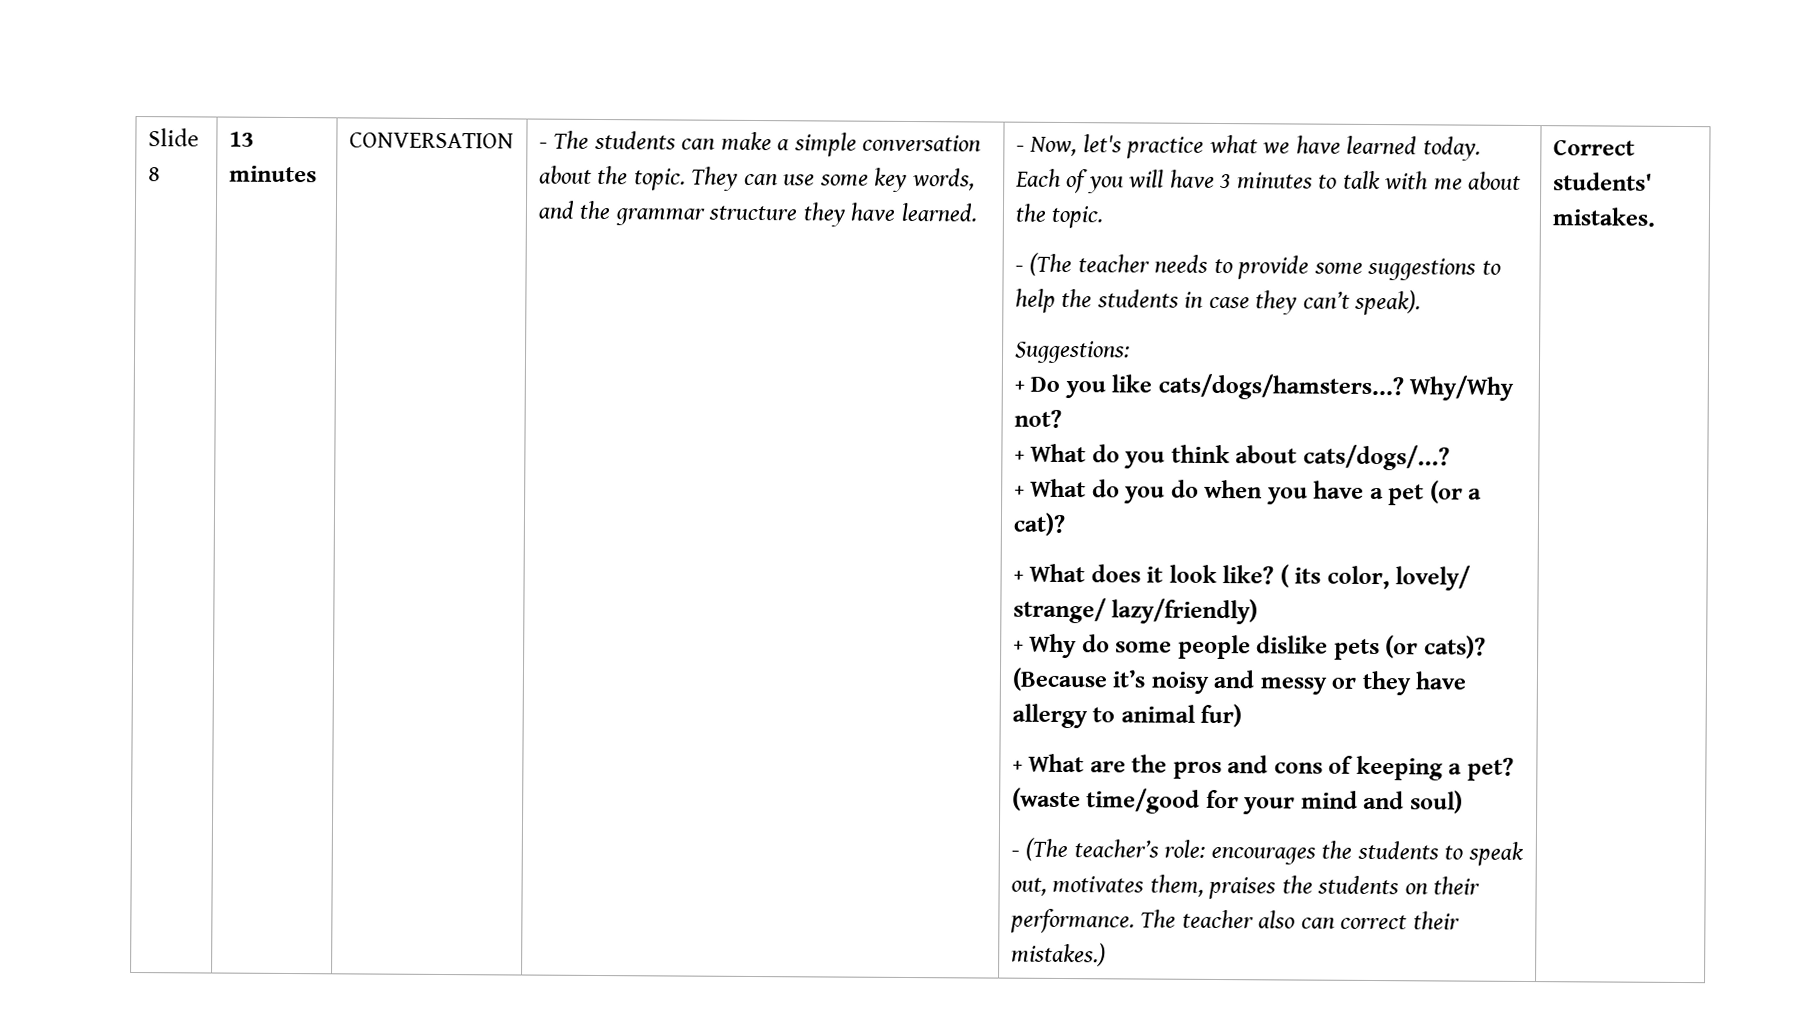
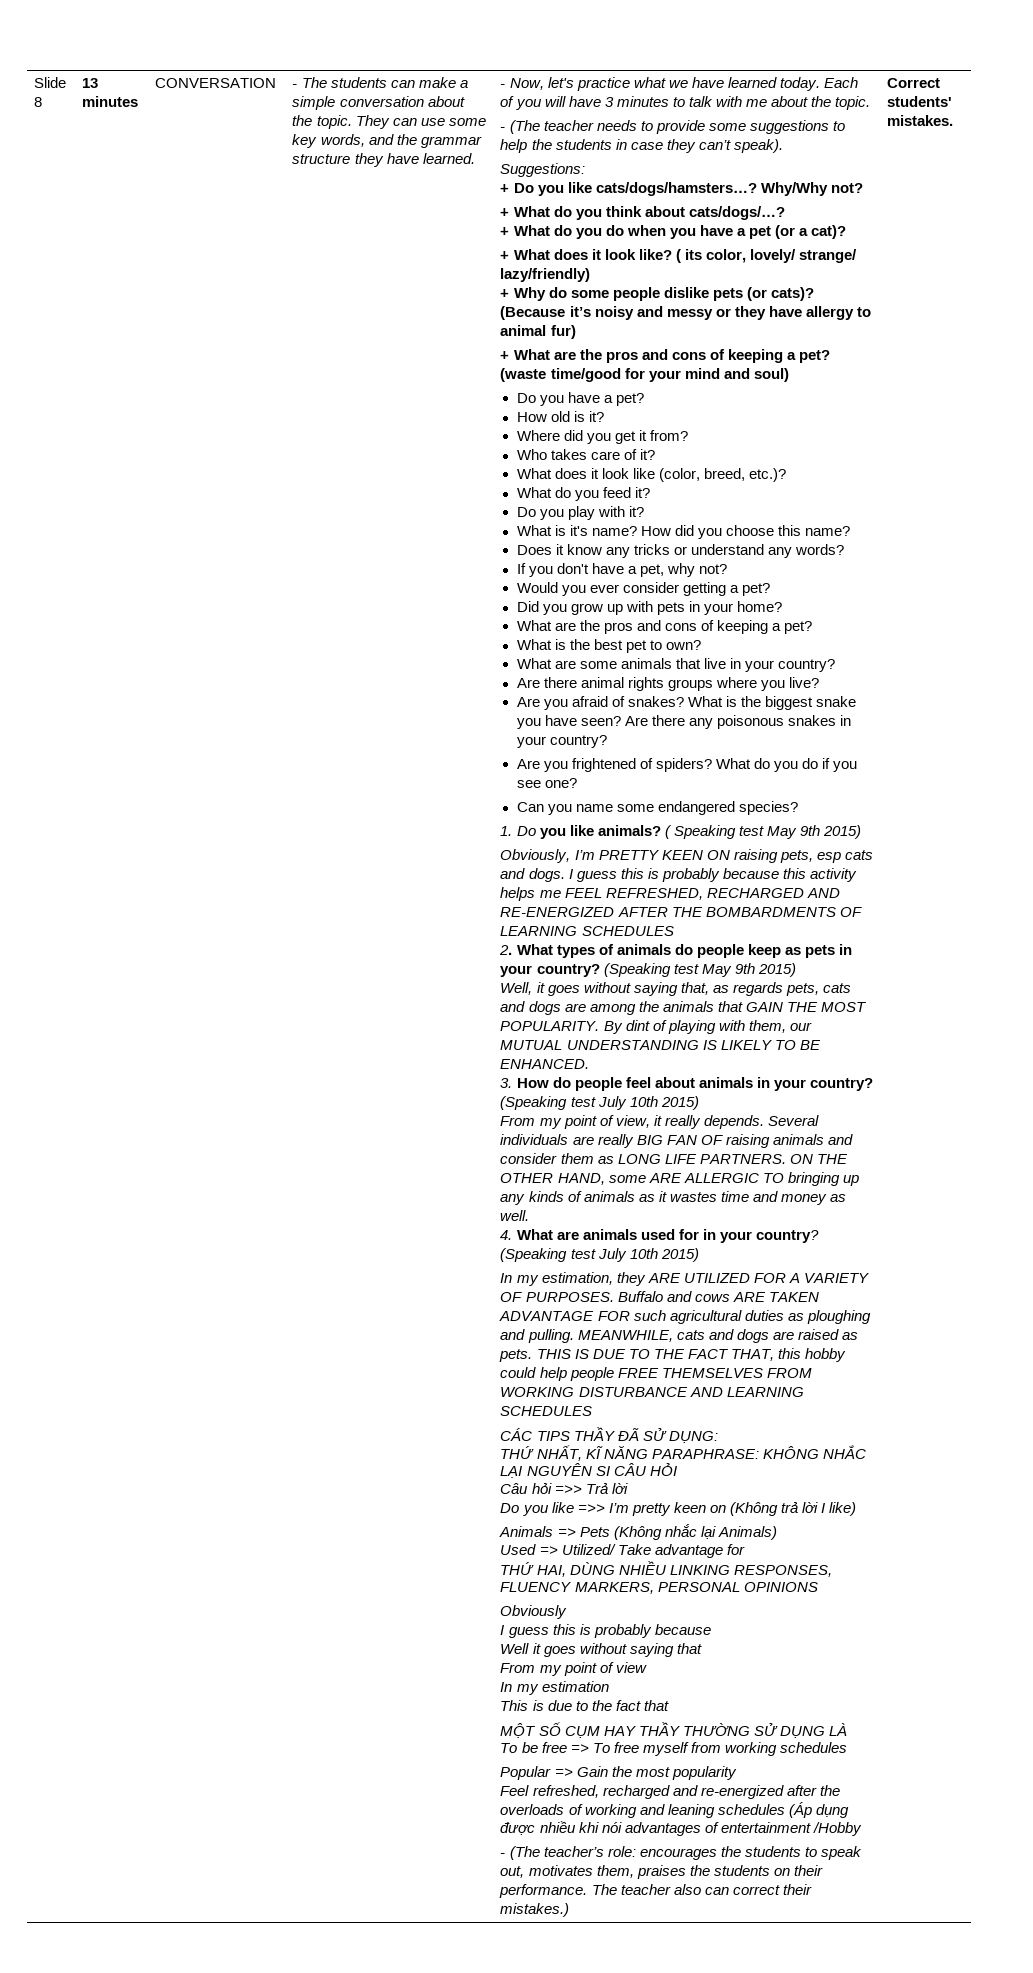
(1463, 802) none -> [516,392,645,406] [516,411,605,422] [516,430,689,444] [516,449,656,460] [516,468,787,482] [516,487,651,501] [516,506,645,520] [516,525,851,539] [516,544,845,558] [516,563,728,577] [516,582,771,596] [516,601,783,615] [516,620,813,634] [516,639,702,653] [516,658,836,672] [516,677,820,691] [516,696,857,710] [516,715,852,729] [516,735,607,748] [516,758,858,772] [516,778,577,788] [516,801,799,815] [500,825,861,839] [500,849,873,863] [500,868,857,882] [500,887,840,901] [500,907,862,917] [500,926,674,936] [499,944,852,958] [500,963,796,977] [500,982,851,996] [500,1001,867,1015] [500,1020,812,1034] [500,1040,821,1050] [500,1059,590,1069] [500,1077,873,1091] [500,1096,699,1110] [500,1115,819,1129] [500,1134,853,1148] [500,1153,848,1164] [500,1172,859,1186] [500,1191,846,1205] [500,1210,530,1221] [500,1229,819,1243] [500,1248,699,1262] [500,1272,869,1286] [500,1291,819,1302] [499,1310,871,1324] [500,1329,858,1343] [499,1348,846,1362] [500,1367,812,1381] [500,1387,804,1397] [500,1406,593,1416] [500,1427,718,1443] [500,1445,866,1461] [500,1463,677,1478] [500,1483,628,1494] [500,1502,857,1516] [499,1524,777,1540] [500,1544,745,1558] [500,1561,832,1577] [500,1582,818,1594] [500,1605,568,1619] [500,1624,711,1638] [500,1643,702,1657] [500,1662,647,1676] [500,1681,609,1695] [500,1700,669,1711] [500,1722,847,1738] [500,1742,847,1756] [500,1766,737,1780] [500,1785,840,1799] [500,1802,849,1818] [500,1821,862,1836] // Do you have a pet? // How old is it? // Where did you get it from? // Who takes care of it? // What does it look like (color, breed, etc.)? // What do you feed it? // Do you play with it? // What is it's name? How did you choose this name? // Does it know any tricks or understand any words? // If you don't have a pet, why not? // Would you ever consider getting a pet? // Did you grow up with pets in your home? // What are the pros and cons of keeping a pet? // What is the best pet to own? // What are some animals that live in your country? // Are there animal rights groups where you live? // Are you afraid of snakes? What is the biggest snake you have seen? Are there any poisonous snakes in your country? // Are you frightened of spiders? What do you do if you see one? // Can you name some endangered species? // 1. Do you like animals? ( Speaking test May 9th 2015) // Obviously, I’m PRETTY KEEN ON raising pets, esp cats and dogs. I guess this is probably because this activity helps me FEEL REFRESHED, RECHARGED AND RE-ENERGIZED AFTER THE BOMBARDMENTS OF LEARNING SCHEDULES // 2. What types of animals do people keep as pets in your country? (Speaking test May 9th 2015) // Well, it goes without saying that, as regards pets, cats and dogs are among the animals that GAIN THE MOST POPULARITY. By dint of playing with them, our MUTUAL UNDERSTANDING IS LIKELY TO BE ENHANCED. // 3. How do people feel about animals in your country? (Speaking test July 10th 2015) // From my point of view, it really depends. Several individuals are really BIG FAN OF raising animals and consider them as LONG LIFE PARTNERS. ON THE OTHER HAND, some ARE ALLERGIC TO bringing up any kinds of animals as it wastes time and money as well. // 4. What are animals used for in your country? (Speaking test July 10th 2015) // In my estimation, they ARE UTILIZED FOR A VARIETY OF PURPOSES. Buffalo and cows ARE TAKEN ADVANTAGE FOR such agricultural duties as ploughing and pulling. MEANWHILE, cats and dogs are raised as pets. THIS IS DUE TO THE FACT THAT, this hobby could help people FREE THEMSELVES FROM WORKING DISTURBANCE AND LEARNING SCHEDULES // CÁC TIPS THẦY ĐÃ SỬ DỤNG: // THỨ NHẤT, KĨ NĂNG PARAPHRASE: KHÔNG NHẮC LẠI NGUYÊN SI CÂU HỎI // Câu hỏi =>> Trả lời // Do you like =>> I’m pretty keen on (Không trả lời I like) // Animals => Pets (Không nhắc lại Animals) // Used => Utilized/ Take advantage for // THỨ HAI, DÙNG NHIỀU LINKING RESPONSES, FLUENCY MARKERS, PERSONAL OPINIONS // Obviously // I guess this is probably because // Well it goes without saying that // From my point of view // In my estimation // This is due to the fact that // MỘT SỐ CỤM HAY THẦY THƯỜNG SỬ DỤNG LÀ // To be free => To free myself from working schedules // Popular => Gain the most popularity // Feel refreshed, recharged and re-energized after the overloads of working and leaning schedules (Áp dụng được nhiều khi nói advantages of entertainment /Hobby

